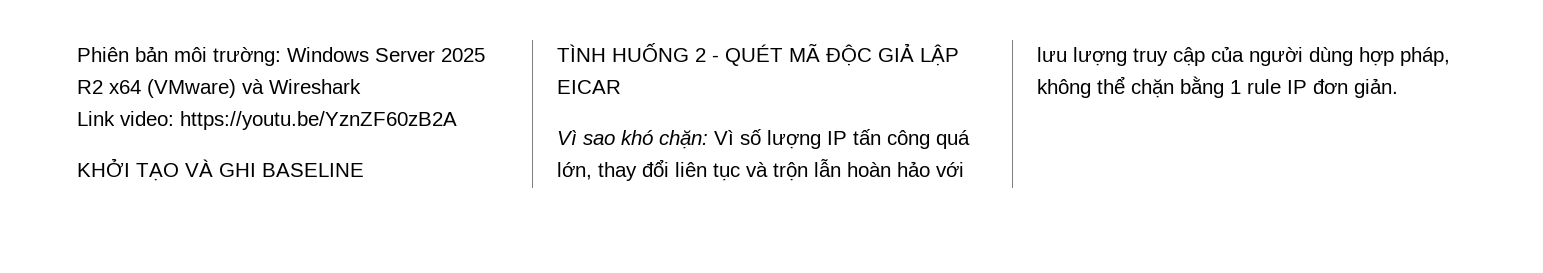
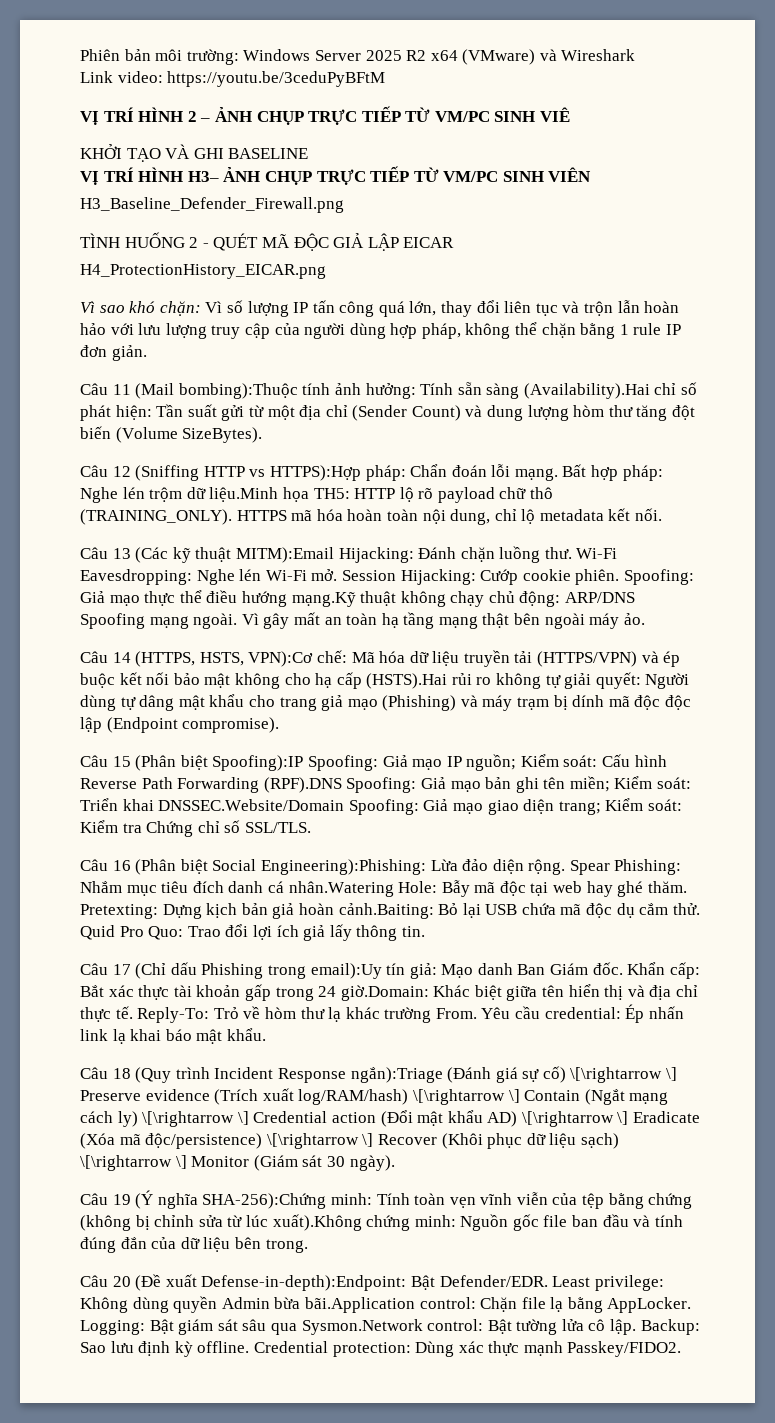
[180,111,457,130] https://youtu.be/YznZF60zB2A -> [167,71,386,87] [80,106,571,125] https://youtu.be/3ceduPyBFtM // VỊ TRÍ HÌNH 2 – ẢNH CHỤP TRỰC TIẾP TỪ VM/PC SINH VIÊ
(364, 170) none -> [80,166,592,185] [80,197,344,213] // VỊ TRÍ HÌNH H3– ẢNH CHỤP TRỰC TIẾP TỪ VM/PC SINH VIÊN // H3_Baseline_Defender_Firewall.png
(621, 87) none -> [80,264,326,279] // H4_ProtectionHistory_EICAR.png
(1398, 88) none -> [80,382,698,399] [80,404,696,421] [80,426,263,443] [80,464,663,481] [80,487,554,503] [80,508,663,525] [80,546,618,563] [80,569,694,585] [80,590,636,607] [80,612,645,629] [80,650,681,667] [80,672,690,689] [80,694,692,711] [80,717,280,733] [80,754,667,771] [80,776,692,793] [80,798,682,815] [80,820,311,837] [80,859,682,875] [80,880,687,897] [80,903,700,919] [80,924,425,941] [80,962,700,979] [80,984,699,1001] [80,1004,684,1023] [80,1028,266,1044] [80,1066,678,1083] [80,1088,669,1105] [80,1110,701,1127] [80,1133,619,1149] [80,1155,395,1171] [80,1190,693,1209] [80,1214,683,1231] [80,1237,308,1253] [80,1274,664,1291] [80,1296,692,1313] [80,1319,700,1335] [80,1341,682,1357] // Câu 11 (Mail bombing):Thuộc tính ảnh hưởng: Tính sẵn sàng (Availability).Hai chỉ số phát hiện: Tần suất gửi từ một địa chỉ (Sender Count) và dung lượng hòm thư tăng đột biến (Volume SizeBytes). // Câu 12 (Sniffing HTTP vs HTTPS):Hợp pháp: Chẩn đoán lỗi mạng. Bất hợp pháp: Nghe lén trộm dữ liệu.Minh họa TH5: HTTP lộ rõ payload chữ thô (TRAINING_ONLY). HTTPS mã hóa hoàn toàn nội dung, chỉ lộ metadata kết nối. // Câu 13 (Các kỹ thuật MITM):Email Hijacking: Đánh chặn luồng thư. Wi-Fi Eavesdropping: Nghe lén Wi-Fi mở. Session Hijacking: Cướp cookie phiên. Spoofing: Giả mạo thực thể điều hướng mạng.Kỹ thuật không chạy chủ động: ARP/DNS Spoofing mạng ngoài. Vì gây mất an toàn hạ tầng mạng thật bên ngoài máy ảo. // Câu 14 (HTTPS, HSTS, VPN):Cơ chế: Mã hóa dữ liệu truyền tải (HTTPS/VPN) và ép buộc kết nối bảo mật không cho hạ cấp (HSTS).Hai rủi ro không tự giải quyết: Người dùng tự dâng mật khẩu cho trang giả mạo (Phishing) và máy trạm bị dính mã độc độc lập (Endpoint compromise). // Câu 15 (Phân biệt Spoofing):IP Spoofing: Giả mạo IP nguồn; Kiểm soát: Cấu hình Reverse Path Forwarding (RPF).DNS Spoofing: Giả mạo bản ghi tên miền; Kiểm soát: Triển khai DNSSEC.Website/Domain Spoofing: Giả mạo giao diện trang; Kiểm soát: Kiểm tra Chứng chỉ số SSL/TLS. // Câu 16 (Phân biệt Social Engineering):Phishing: Lừa đảo diện rộng. Spear Phishing: Nhắm mục tiêu đích danh cá nhân.Watering Hole: Bẫy mã độc tại web hay ghé thăm. Pretexting: Dựng kịch bản giả hoàn cảnh.Baiting: Bỏ lại USB chứa mã độc dụ cắm thử. Quid Pro Quo: Trao đổi lợi ích giả lấy thông tin. // Câu 17 (Chỉ dấu Phishing trong email):Uy tín giả: Mạo danh Ban Giám đốc. Khẩn cấp: Bắt xác thực tài khoản gấp trong 24 giờ.Domain: Khác biệt giữa tên hiển thị và địa chỉ thực tế. Reply-To: Trỏ về hòm thư lạ khác trường From. Yêu cầu credential: Ép nhấn link lạ khai báo mật khẩu. // Câu 18 (Quy trình Incident Response ngắn):Triage (Đánh giá sự cố) \[\rightarrow \] Preserve evidence (Trích xuất log/RAM/hash) \[\rightarrow \] Contain (Ngắt mạng cách ly) \[\rightarrow \] Credential action (Đổi mật khẩu AD) \[\rightarrow \] Eradicate (Xóa mã độc/persistence) \[\rightarrow \] Recover (Khôi phục dữ liệu sạch) \[\rightarrow \] Monitor (Giám sát 30 ngày). // Câu 19 (Ý nghĩa SHA-256):Chứng minh: Tính toàn vẹn vĩnh viễn của tệp bằng chứng (không bị chỉnh sửa từ lúc xuất).Không chứng minh: Nguồn gốc file ban đầu và tính đúng đắn của dữ liệu bên trong. // Câu 20 (Đề xuất Defense-in-depth):Endpoint: Bật Defender/EDR. Least privilege: Không dùng quyền Admin bừa bãi.Application control: Chặn file lạ bằng AppLocker. Logging: Bật giám sát sâu qua Sysmon.Network control: Bật tường lửa cô lập. Backup: Sao lưu định kỳ offline. Credential protection: Dùng xác thực mạnh Passkey/FIDO2.

